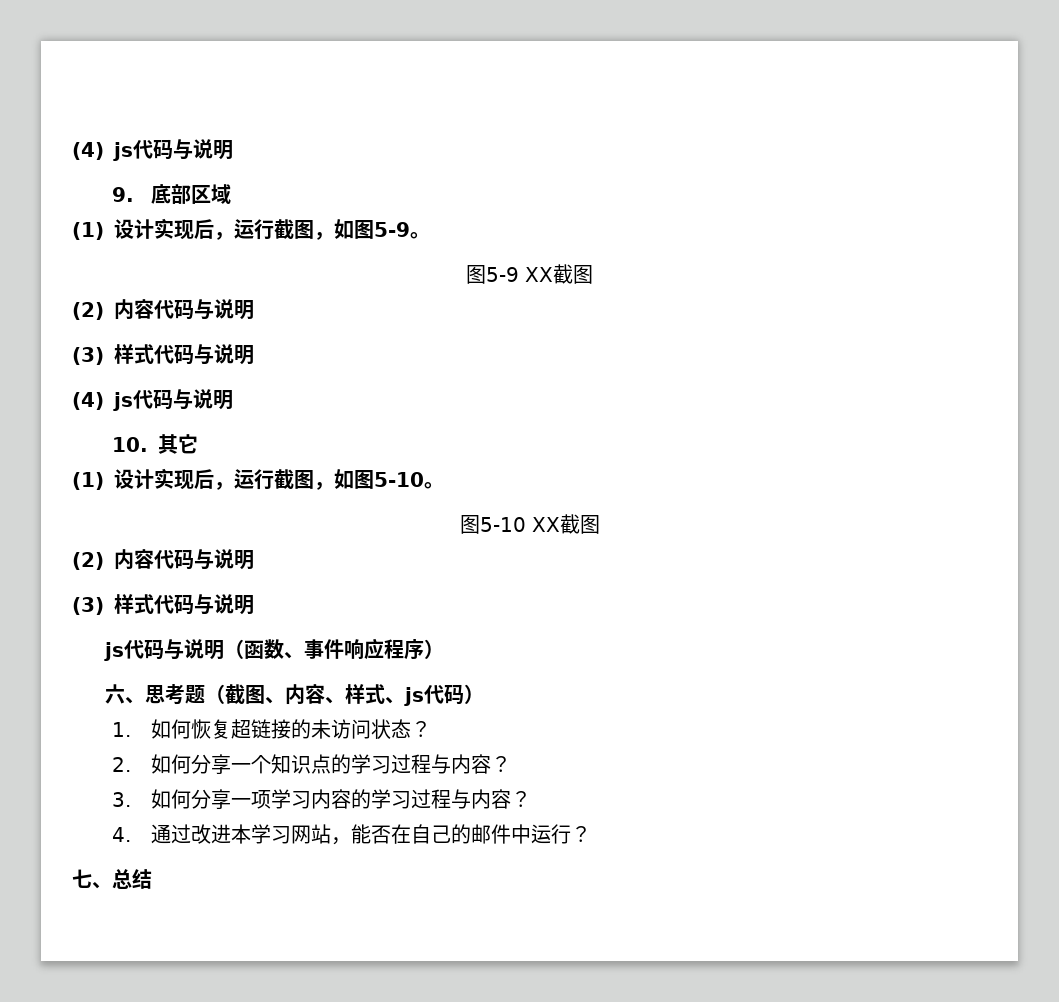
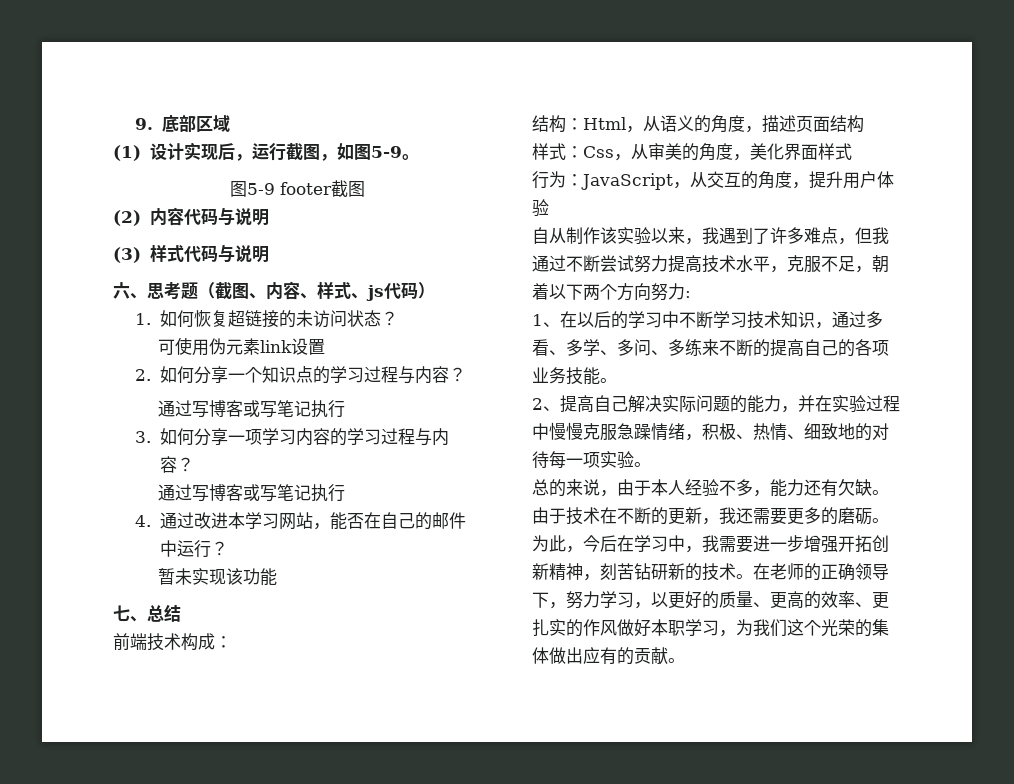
[72,139,233,161] (4) js代码与说明 // -> (135, 124) none
[525,267,553,282] XX -> [280,182,332,195] footer
[72,389,233,411] [111,434,198,454] [72,468,444,490] [459,514,600,534] [72,549,254,570] [72,594,254,615] [103,638,444,661] // (4) js代码与说明 // 10.其它 // (1)设计实现后，运行截图，如图5-10。 // 图5-10 XX截图 // (2)内容代码与说明 // (3)样式代码与说明 // js代码与说明（函数、事件响应程序） -> (269, 254) none
(432, 729) none -> [157,337,325,356] // 可使用伪元素link设置
(512, 764) none -> [157,400,345,418] // 通过写博客或写笔记执行
(532, 799) none -> [157,484,345,502] // 通过写博客或写笔记执行
(592, 834) none -> [157,568,277,586] // 暂未实现该功能
(152, 879) none -> [113,633,232,651] [532,115,864,133] [532,143,852,161] [532,171,894,190] [532,199,549,217] [532,227,889,245] [532,255,889,273] [532,283,691,301] [532,311,883,329] [532,339,889,357] [532,367,617,385] [532,395,900,413] [532,422,889,441] [532,451,651,469] [532,479,889,497] [532,507,889,525] [532,535,889,553] [532,563,889,581] [532,591,889,609] [532,619,889,637] [532,647,685,665] // 前端技术构成： // 结构：Html，从语义的角度，描述页面结构 // 样式：Css，从审美的角度，美化界面样式 // 行为：JavaScript，从交互的角度，提升用户体验 // 自从制作该实验以来，我遇到了许多难点，但我通过不断尝试努力提高技术水平，克服不足，朝着以下两个方向努力: // 1、在以后的学习中不断学习技术知识，通过多看、多学、多问、多练来不断的提高自己的各项业务技能。 // 2、提高自己解决实际问题的能力，并在实验过程中慢慢克服急躁情绪，积极、热情、细致地的对待每一项实验。 // 总的来说，由于本人经验不多，能力还有欠缺。由于技术在不断的更新，我还需要更多的磨砺。为此，今后在学习中，我需要进一步增强开拓创新精神，刻苦钻研新的技术。在老师的正确领导下，努力学习，以更好的质量、更高的效率、更扎实的作风做好本职学习，为我们这个光荣的集体做出应有的贡献。

